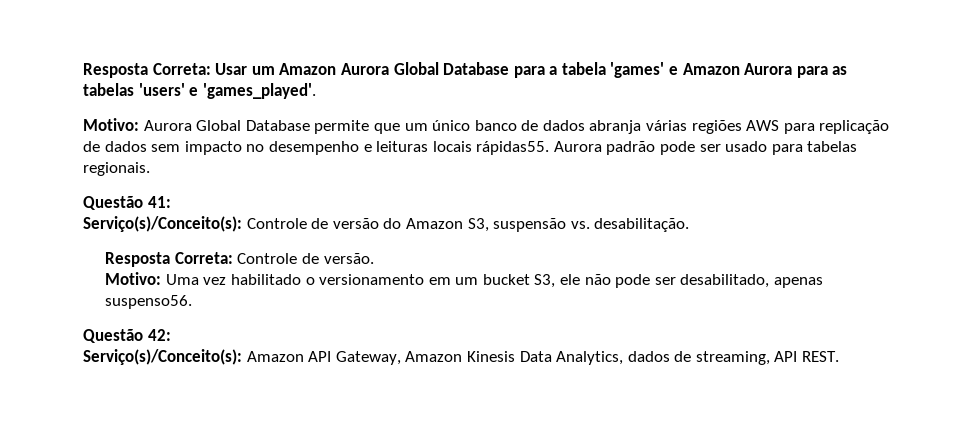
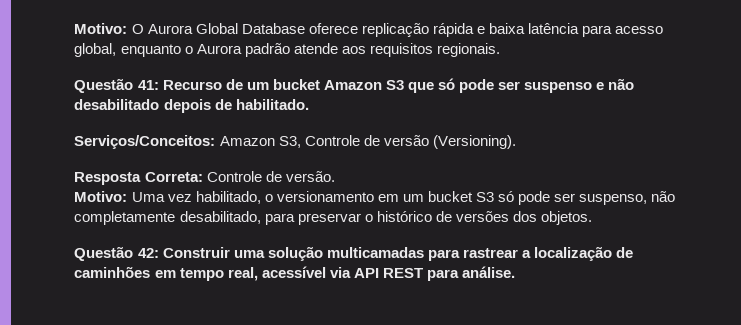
[83,62,848,78] [83,83,316,99] [83,118,890,134] [83,141,858,155] [83,162,150,176] [83,196,171,210] [83,216,690,232] Resposta Correta: Usar um Amazon Aurora Global Database para a tabela 'games' e Amazon Aurora para as tabelas 'users' e 'games_played'. // Motivo: Aurora Global Database permite que um único banco de dados abranja várias regiões AWS para replicação de dados sem impacto no desempenho e leituras locais rápidas55. Aurora padrão pode ser usado para tabelas regionais. // Questão 41: // Serviço(s)/Conceito(s): Controle de versão do Amazon S3, suspensão vs. desabilitação. -> [74,23,664,37] [74,43,500,57] [74,78,635,93] [74,99,309,113] [74,135,516,149] Motivo: O Aurora Global Database oferece replicação rápida e baixa latência para acesso global, enquanto o Aurora padrão atende aos requisitos regionais. // Questão 41: Recurso de um bucket Amazon S3 que só pode ser suspenso e não desabilitado depois de habilitado. // Serviços/Conceitos: Amazon S3, Controle de versão (Versioning).
[230,274,301,285] habilitado -> [195,191,261,204] habilitado,
[534,274,824,288] [105,295,193,309] [83,329,171,343] [83,349,840,365] S3, ele não pode ser desabilitado, apenas suspenso56. // Questão 42: // Serviço(s)/Conceito(s): Amazon API Gateway, Amazon Kinesis Data Analytics, dados de streaming, API REST. -> [475,191,676,205] [74,211,592,225] [74,246,633,261] [74,266,515,281] S3 só pode ser suspenso, não completamente desabilitado, para preservar o histórico de versões dos objetos. // Questão 42: Construir uma solução multicamadas para rastrear a localização de caminhões em tempo real, acessível via API REST para análise.

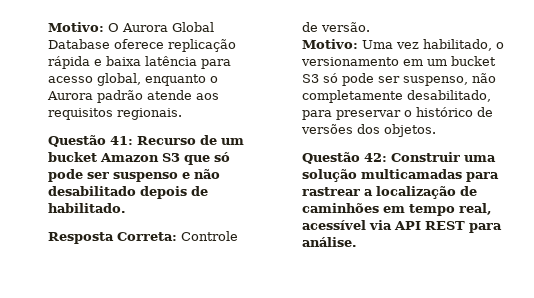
[74,135,516,149] // Serviços/Conceitos: Amazon S3, Controle de versão (Versioning). -> (126, 208) none

